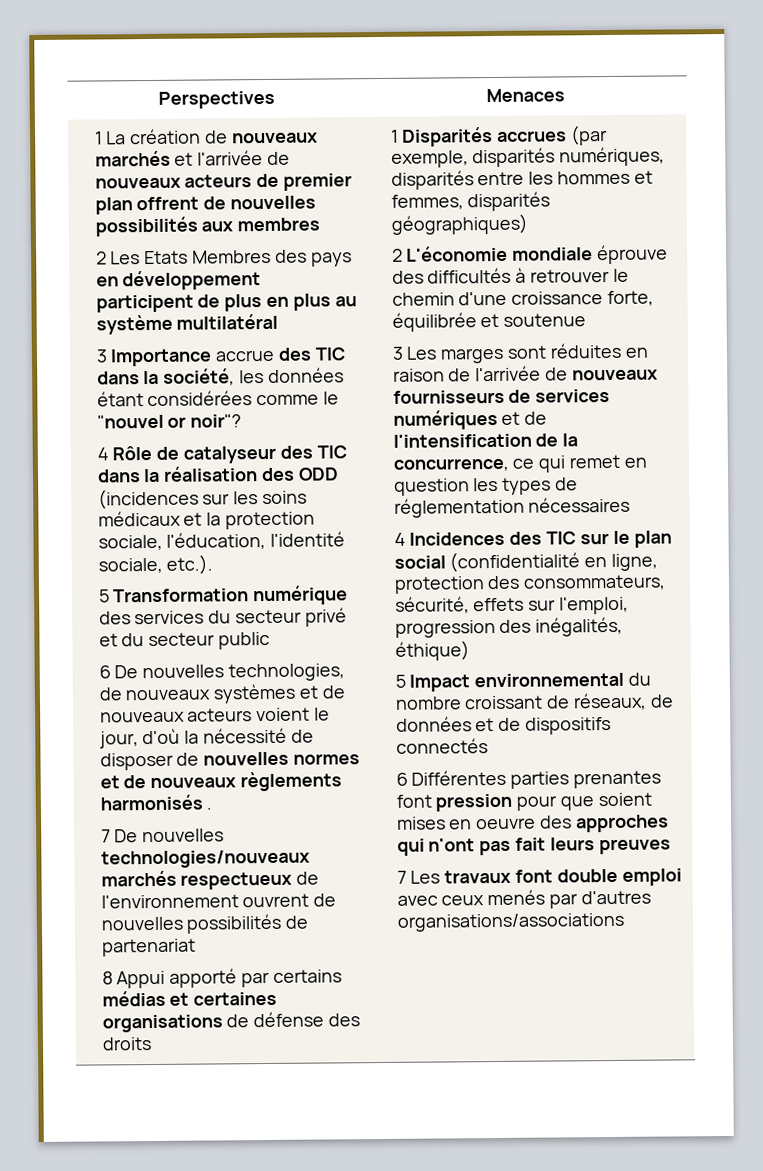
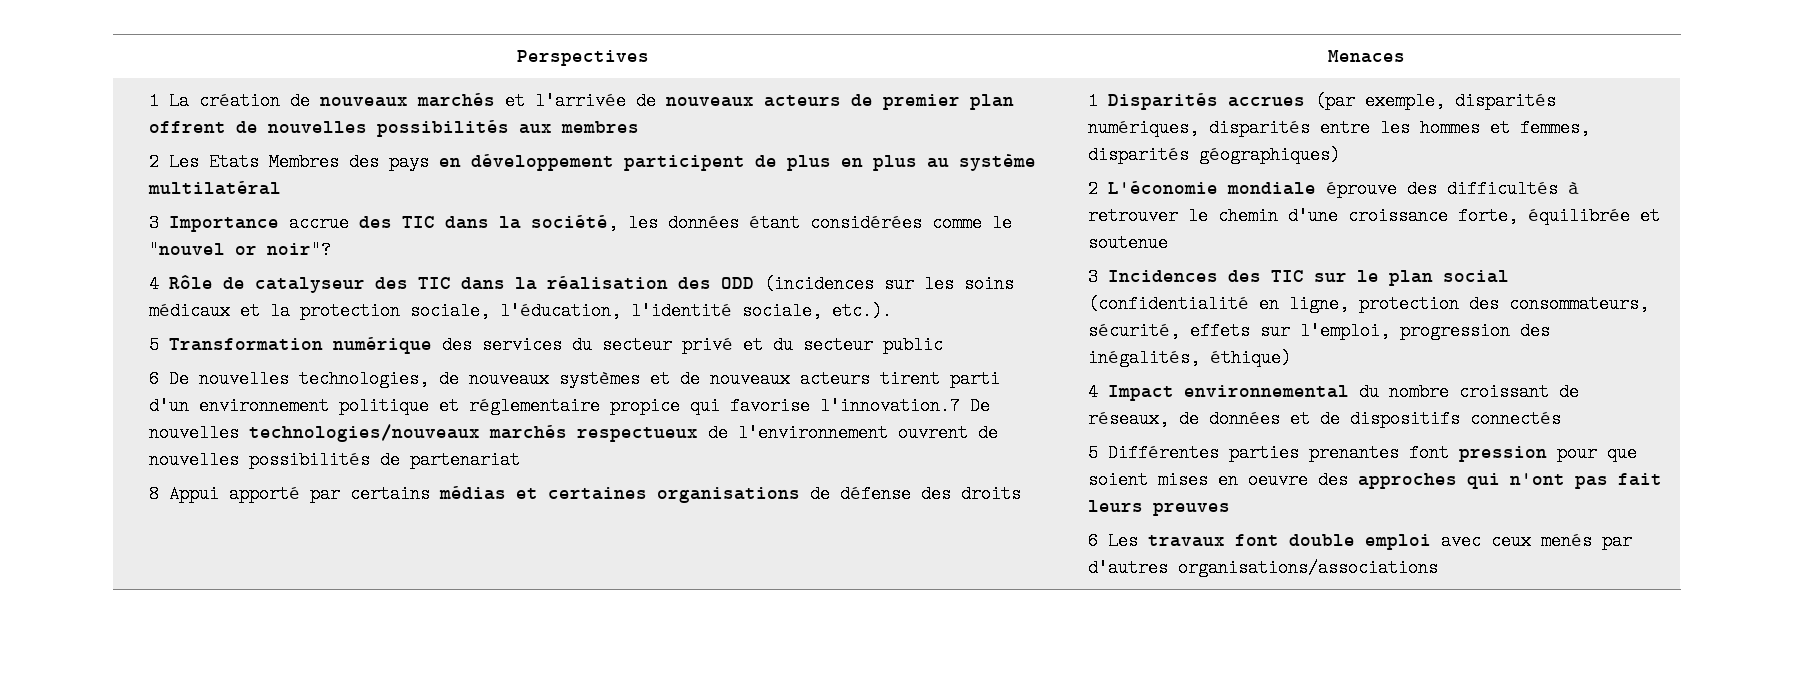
[256,707,331,722] [98,727,314,749] [99,751,361,771] [99,771,343,792] [99,794,213,811] [100,829,111,843] voient le jour, d'où la nécessité de disposer de nouvelles normes et de nouveaux règlements harmonisés . // 7 -> [879,370,1000,388] [148,397,960,415] tirent parti d'un environnement politique et réglementaire propice qui favorise l'innovation.7
[406,342,649,364] [392,365,658,382] [392,388,611,404] [392,409,548,430] [392,433,579,448] [392,454,647,473] [393,477,579,496] [393,496,631,518] [393,532,406,546] Les marges sont réduites en raison de l'arrivée de nouveaux fournisseurs de services numériques et de l'intensification de la concurrence, ce qui remet en question les types de réglementation nécessaires // 4 -> (1098, 277) none
[394,674,406,688] 5 -> [1087,383,1098,401] 4
[395,772,408,786] 6 -> [1087,444,1098,462] 5
[396,870,407,884] 7 -> [1087,532,1098,550] 6

